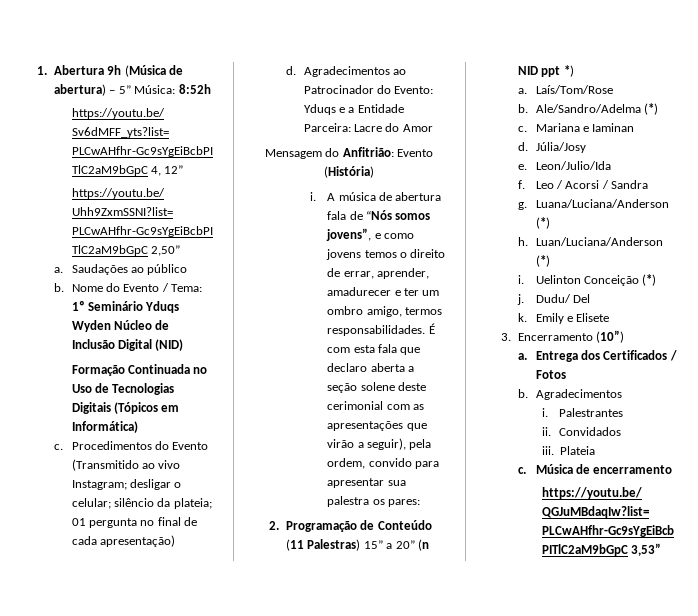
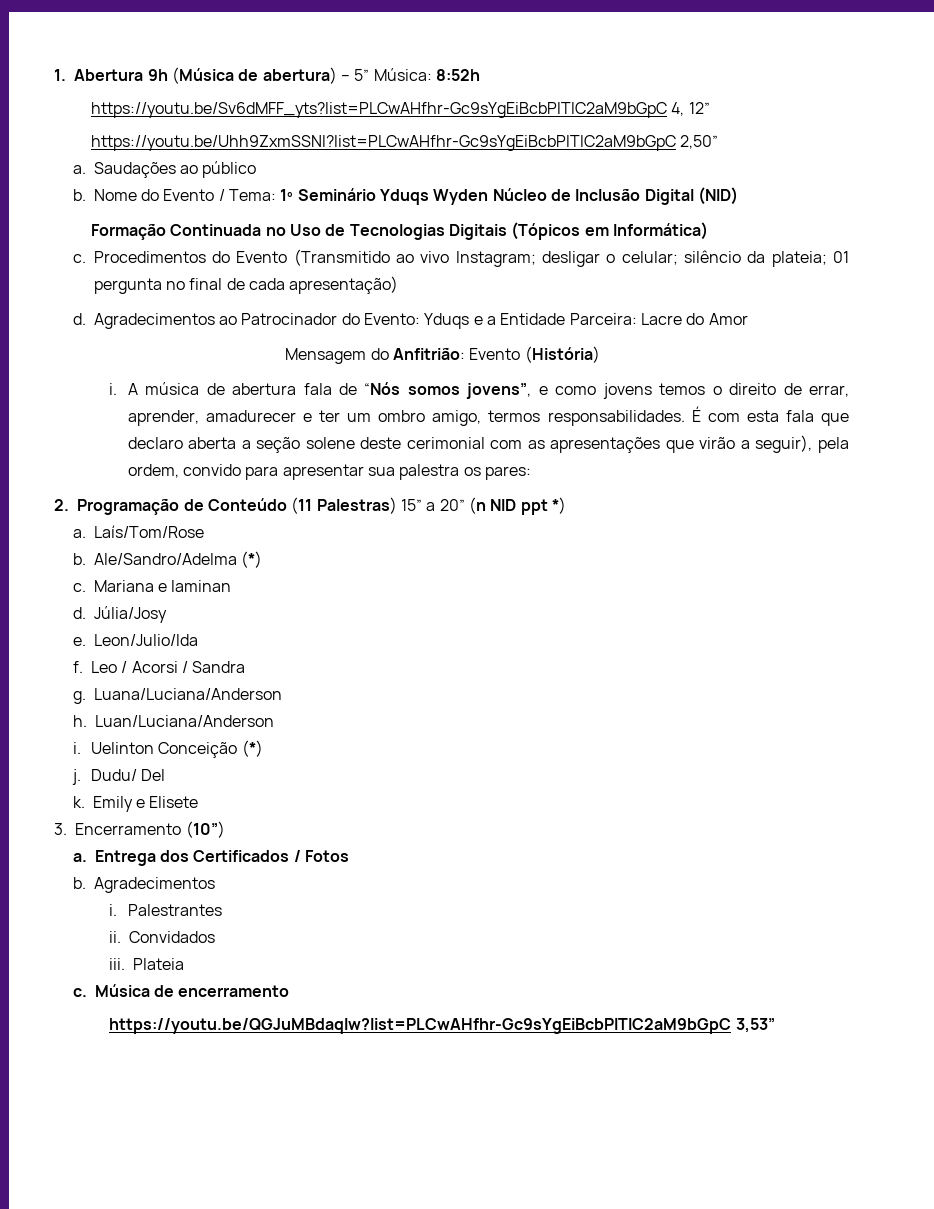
[535,217,550,229] (*) -> (282, 694) none
[535,255,550,267] (*) -> (274, 721) none

